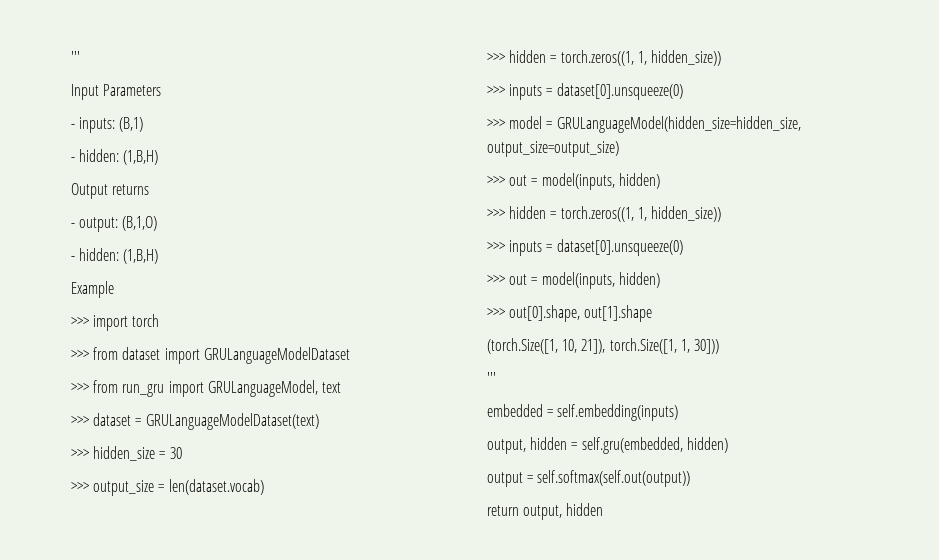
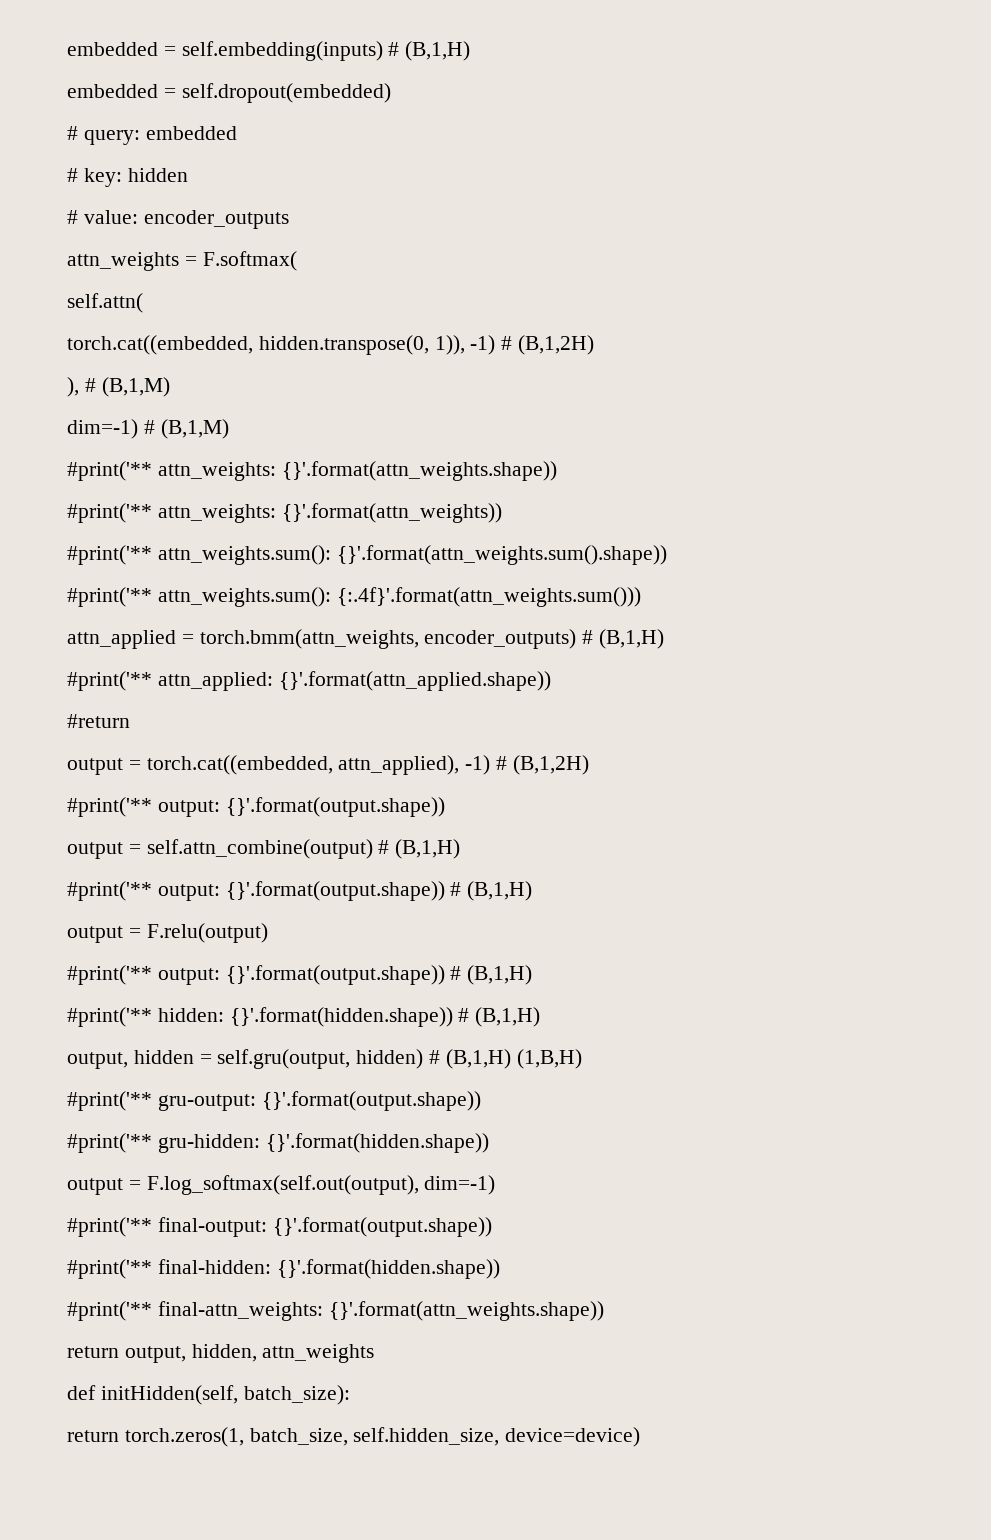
[71,51,80,63] [71,84,162,100] [71,117,144,133] [71,149,159,165] [71,183,150,199] [71,216,158,232] [71,248,159,264] [71,281,114,298] [71,314,160,331] [71,347,350,364] [71,380,341,397] [71,413,319,430] [71,446,182,461] [71,479,264,496] [487,50,721,66] [487,83,683,100] [487,116,801,133] [487,141,619,157] [487,173,660,190] [487,206,721,222] [487,239,683,256] [487,272,660,289] [487,305,653,322] [487,338,719,354] [487,372,496,384] [487,404,679,421] ''' // Input Parameters // - inputs: (B,1) // - hidden: (1,B,H) // Output returns // - output: (B,1,O) // - hidden: (1,B,H) // Example // >>> import torch // >>> from dataset import GRULanguageModelDataset // >>> from run_gru import GRULanguageModel, text // >>> dataset = GRULanguageModelDataset(text) // >>> hidden_size = 30 // >>> output_size = len(dataset.vocab) // >>> hidden = torch.zeros((1, 1, hidden_size)) // >>> inputs = dataset[0].unsqueeze(0) // >>> model = GRULanguageModel(hidden_size=hidden_size, output_size=output_size) // >>> out = model(inputs, hidden) // >>> hidden = torch.zeros((1, 1, hidden_size)) // >>> inputs = dataset[0].unsqueeze(0) // >>> out = model(inputs, hidden) // >>> out[0].shape, out[1].shape // (torch.Size([1, 10, 21]), torch.Size([1, 1, 30])) // ''' // embedded = self.embedding(inputs) -> [67,41,471,61] [67,83,391,103] [67,126,237,145] [67,168,188,187] [67,210,289,229] [67,251,297,271] [67,293,143,313] [67,335,595,355] [67,377,170,397] [67,419,229,439] [67,461,557,481] [67,503,502,523] [67,545,667,565] [67,587,641,607] [67,629,665,649] [67,671,551,691] [67,714,130,728] [67,755,589,775] [67,797,445,817] [67,839,461,859] [67,881,533,901] [67,923,268,943] [67,965,533,985] [67,1007,541,1027] embedded = self.embedding(inputs) # (B,1,H) // embedded = self.dropout(embedded) // # query: embedded // # key: hidden // # value: encoder_outputs // attn_weights = F.softmax( // self.attn( // torch.cat((embedded, hidden.transpose(0, 1)), -1) # (B,1,2H) // ), # (B,1,M) // dim=-1) # (B,1,M) // #print('** attn_weights: {}'.format(attn_weights.shape)) // #print('** attn_weights: {}'.format(attn_weights)) // #print('** attn_weights.sum(): {}'.format(attn_weights.sum().shape)) // #print('** attn_weights.sum(): {:.4f}'.format(attn_weights.sum())) // attn_applied = torch.bmm(attn_weights, encoder_outputs) # (B,1,H) // #print('** attn_applied: {}'.format(attn_applied.shape)) // #return // output = torch.cat((embedded, attn_applied), -1) # (B,1,2H) // #print('** output: {}'.format(output.shape)) // output = self.attn_combine(output) # (B,1,H) // #print('** output: {}'.format(output.shape)) # (B,1,H) // output = F.relu(output) // #print('** output: {}'.format(output.shape)) # (B,1,H) // #print('** hidden: {}'.format(hidden.shape)) # (B,1,H)
[581,437,728,454] [487,470,691,487] [487,503,604,520] self.gru(embedded, hidden) // output = self.softmax(self.out(output)) // return output, hidden -> [217,1049,582,1069] [67,1091,481,1111] [67,1133,489,1153] [67,1175,496,1195] [67,1217,492,1237] [67,1259,500,1279] [67,1301,604,1321] [67,1344,375,1363] [67,1385,350,1405] [67,1427,641,1447] self.gru(output, hidden) # (B,1,H) (1,B,H) // #print('** gru-output: {}'.format(output.shape)) // #print('** gru-hidden: {}'.format(hidden.shape)) // output = F.log_softmax(self.out(output), dim=-1) // #print('** final-output: {}'.format(output.shape)) // #print('** final-hidden: {}'.format(hidden.shape)) // #print('** final-attn_weights: {}'.format(attn_weights.shape)) // return output, hidden, attn_weights // def initHidden(self, batch_size): // return torch.zeros(1, batch_size, self.hidden_size, device=device)

